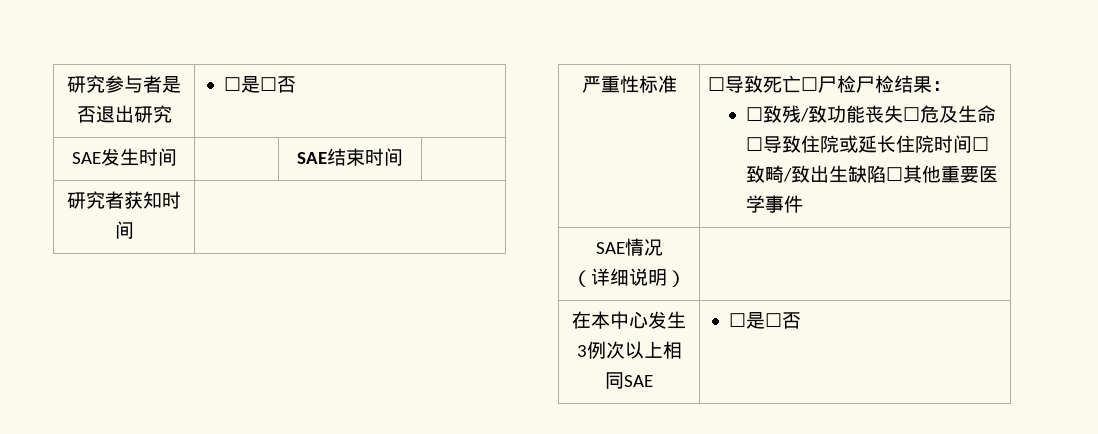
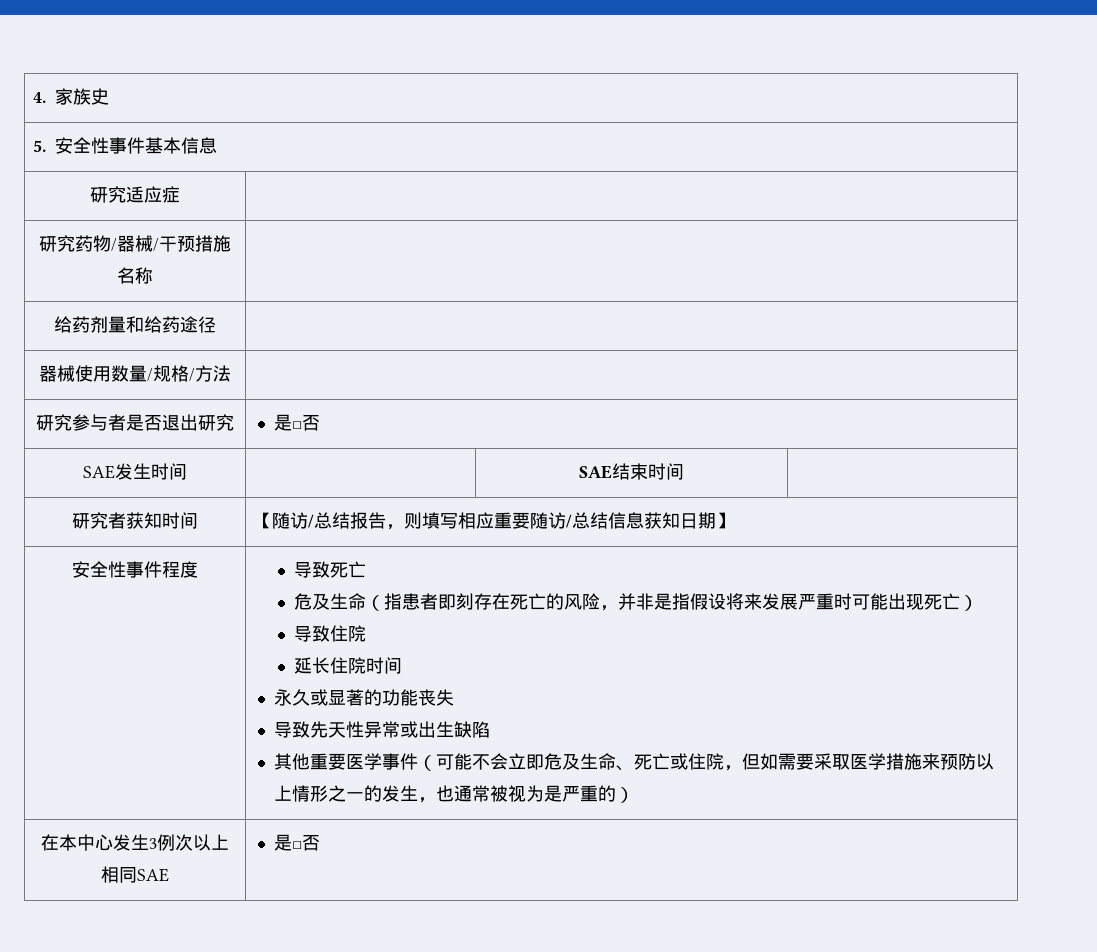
(67, 84) none -> [33,88,110,105] [33,137,218,154] [90,186,181,203] [39,235,232,252] [117,267,153,284] [54,316,217,333] [39,365,232,382] 4.家族史 // 5.安全性事件基本信息 // 研究适应症 | // 研究药物/器械/干预措施名称 | // 给药剂量和给药途径 | // 器械使用数量/规格/方法 | //
[223,76,277,93] ☐是☐ -> [274,414,303,431] 是□
[581,75,677,93] [708,75,952,93] [745,105,996,123] [745,137,763,151] // 严重性标准 | ☐导致死亡☐尸检尸检结果： // ☐致残/致功能丧失☐危及生命☐ -> [254,512,735,530] [72,561,199,578] [294,561,367,578] [294,593,979,611] 【随访/总结报告，则填写相应重要随访/总结信息获知日期】 // 安全性事件程度 | 导致死亡 // 危及生命（指患者即刻存在死亡的风险，并非是指假设将来发展严重时可能出现死亡） //
[838,135,858,153] 或 -> (367, 633) //
[971,137,989,151] [745,165,810,183] ☐致畸/致 -> [274,689,455,706] [274,721,419,738] // 永久或显著的功能丧失 // 导致先天性异常或
[885,167,903,181] ☐ -> (491, 729) //
[595,238,663,256] [572,268,686,287] // SAE情况 // （详细说明） | -> [418,753,995,771] [274,785,635,803] （可能不会立即危及生命、死亡或住院，但如需要采取医学措施来预防以上情形之一的发生，也通常被视为是严重的）
[728,312,782,329] ☐是☐ -> [274,834,303,851] 是□

